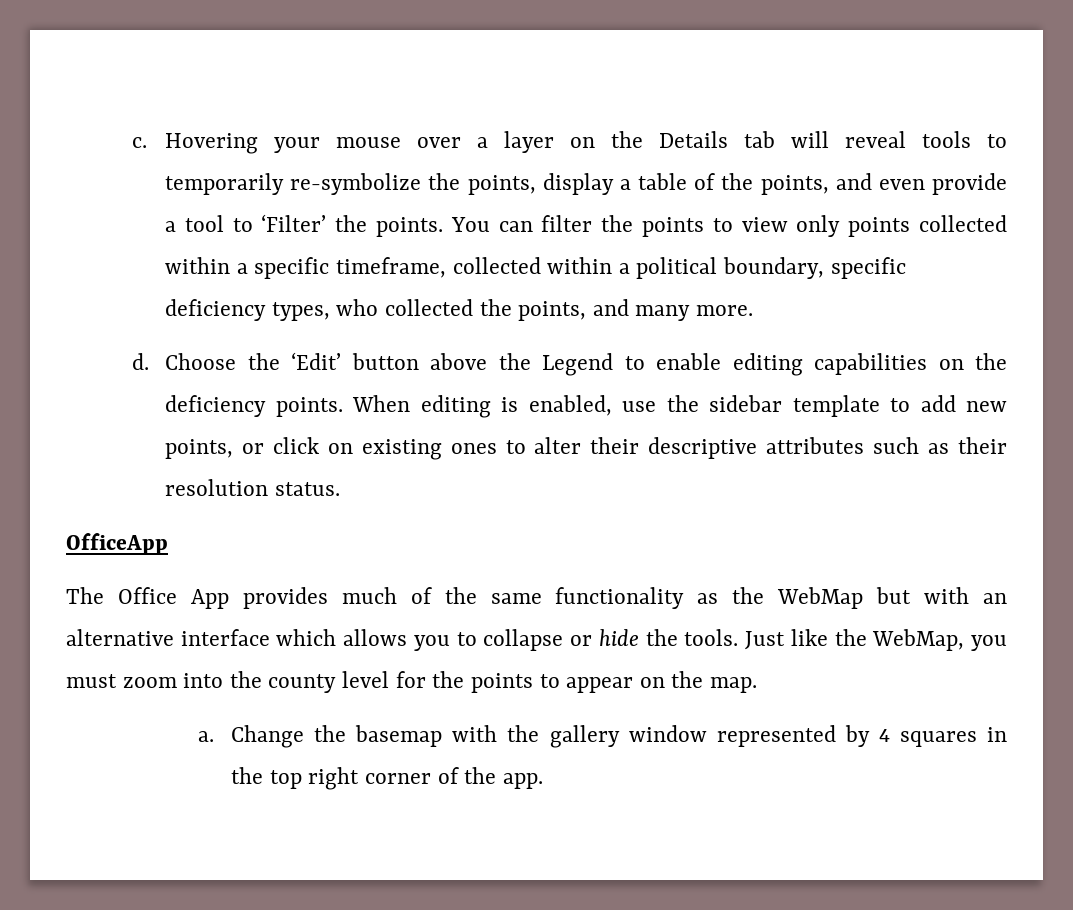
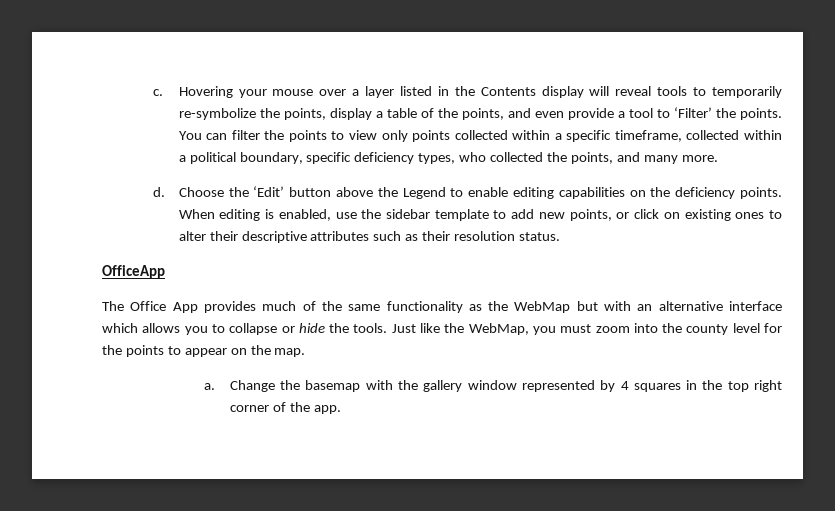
[570,131,776,148] on the Details tab -> [400,86,584,98] listed in the Contents display

